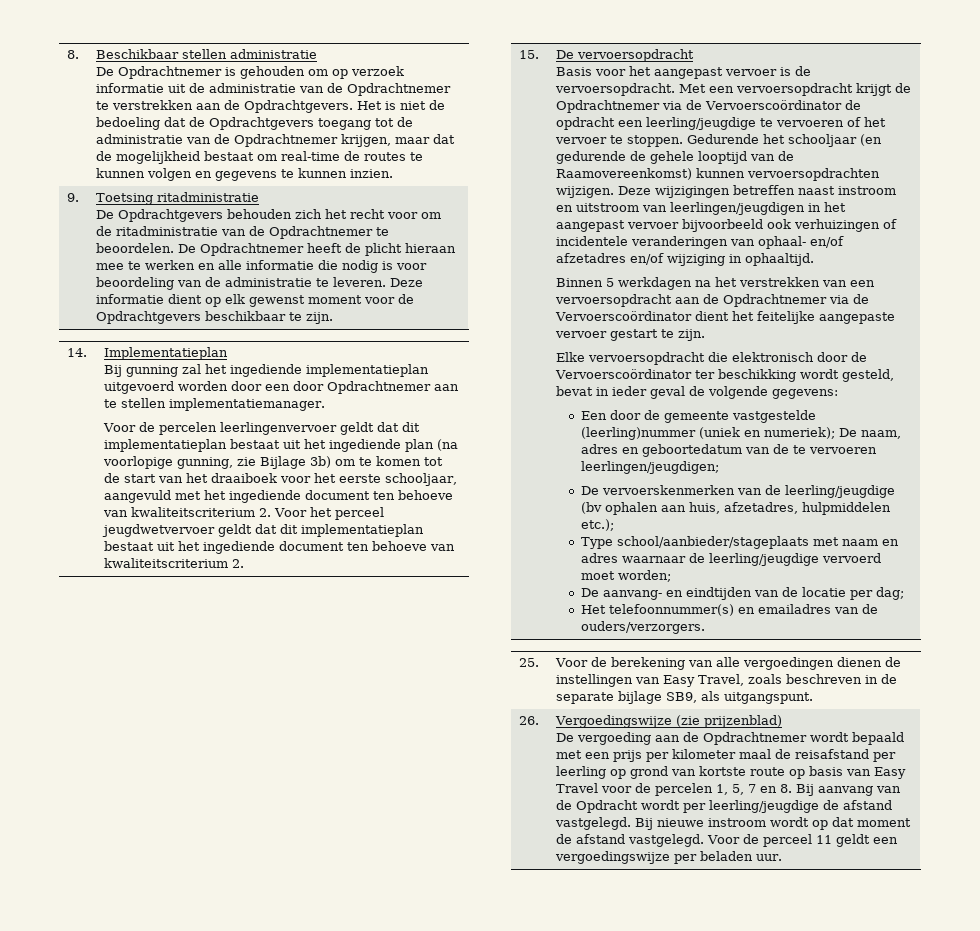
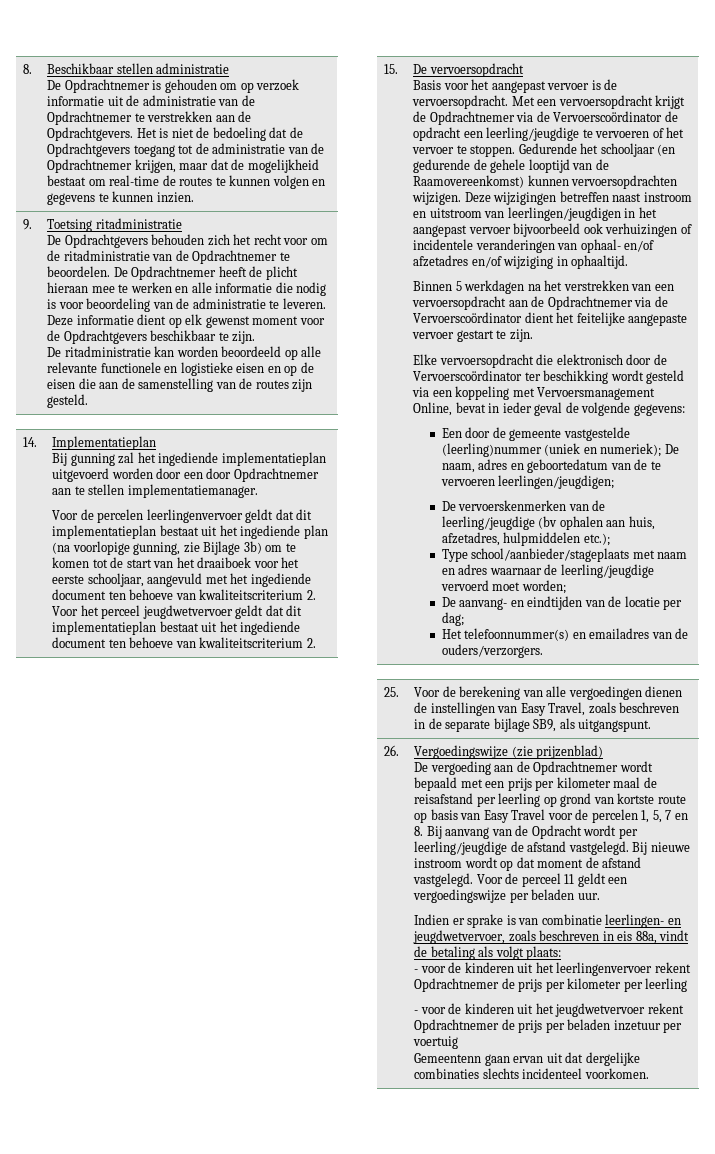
(334, 318) none -> [47,346,322,360] [47,362,314,376] [47,378,313,392] [47,394,89,408] // De ritadministratie kan worden beoordeeld op alle relevante functionele en logistieke eisen en op de eisen die aan de samenstelling van de routes zijn gesteld.
[842,369,895,382] gesteld, -> [646,370,685,384] [412,386,656,400] [413,402,453,416] gesteld via een koppeling met Vervoersmanagement Online,
(783, 857) none -> [414,914,681,928] [413,930,690,944] [414,946,562,960] [414,962,691,976] [414,978,688,992] [414,1003,684,1017] [414,1019,683,1033] [413,1036,459,1049] [414,1052,640,1066] [414,1068,649,1079] // Indien er sprake is van combinatie leerlingen- en jeugdwetvervoer, zoals beschreven in eis 88a, vindt de betaling als volgt plaats: // - voor de kinderen uit het leerlingenvervoer rekent Opdrachtnemer de prijs per kilometer per leerling // - voor de kinderen uit het jeugdwetvervoer rekent Opdrachtnemer de prijs per beladen inzetuur per voertuig // Gemeentenn gaan ervan uit dat dergelijke combinaties slechts incidenteel voorkomen.

